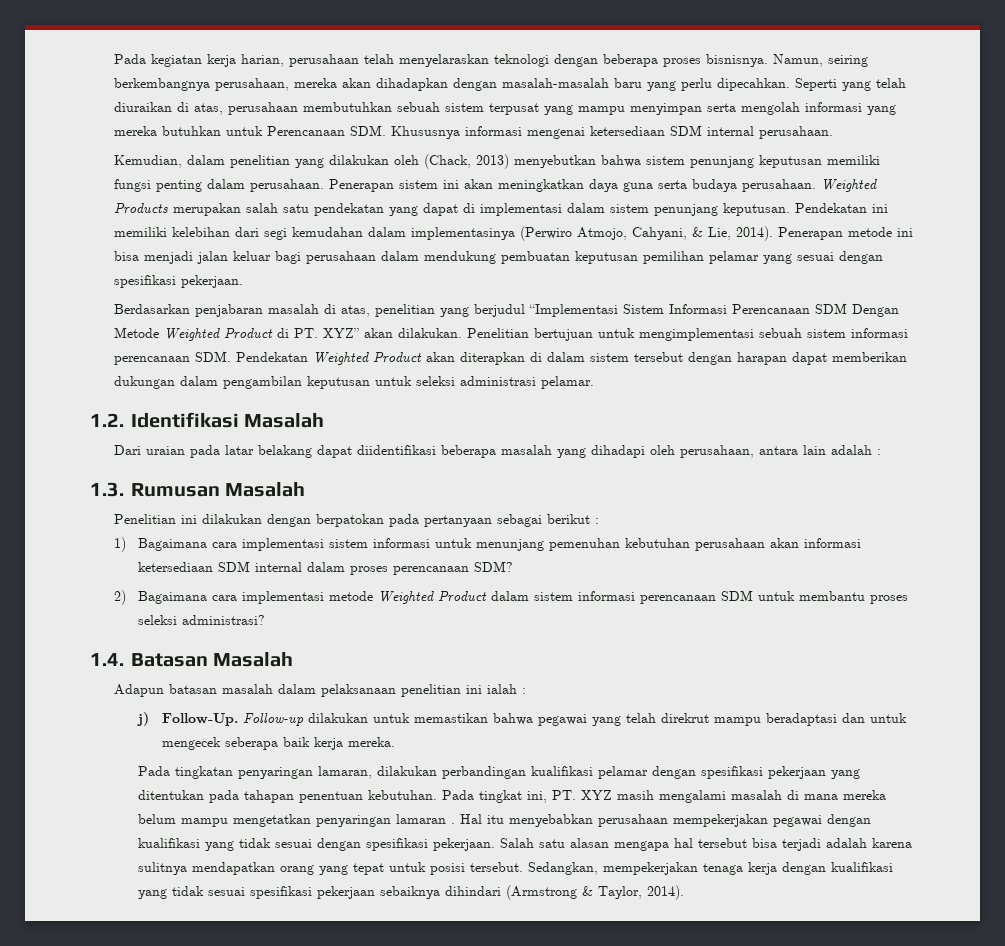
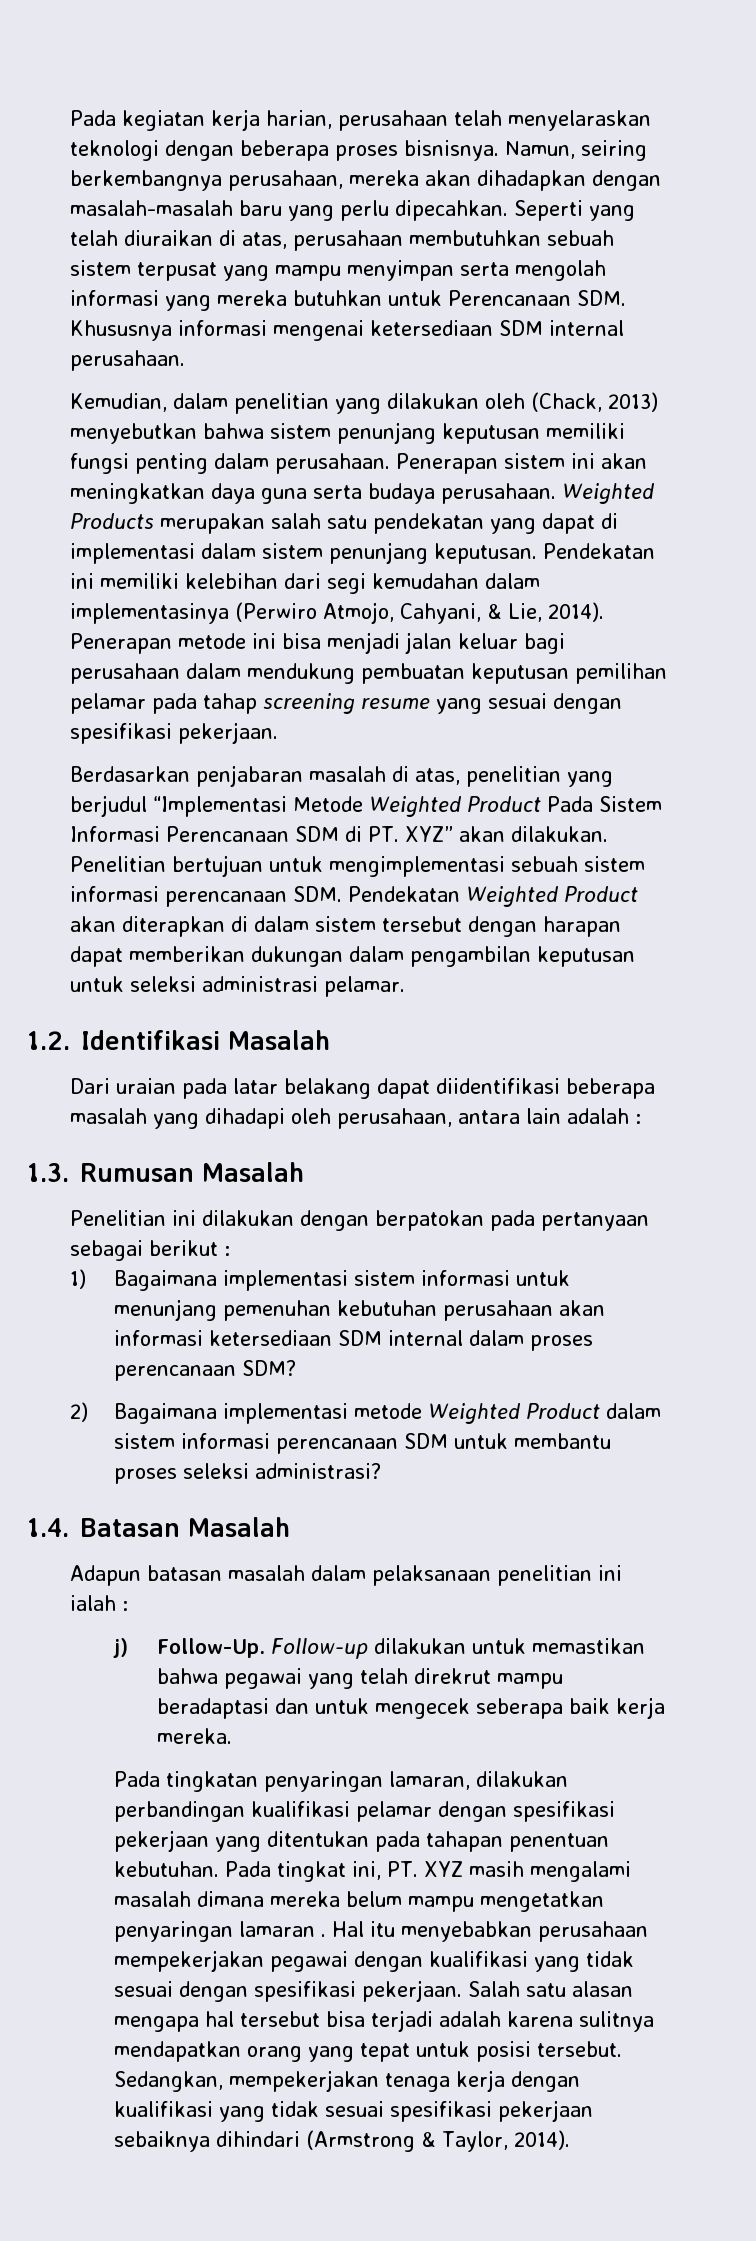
(759, 257) none -> [152,693,431,714] pada tahap screening resume
[622,303,899,317] [113,327,273,341] Sistem Informasi Perencanaan SDM Dengan Metode Weighted Product -> [293,796,663,817] [70,826,340,842] Metode Weighted Product Pada Sistem Informasi Perencanaan SDM
[211,542,237,548] cara -> (217, 1280) none
[211,595,237,601] cara -> (217, 1413) none
[786,790,838,800] di mana -> [196,1891,264,1907] dimana

